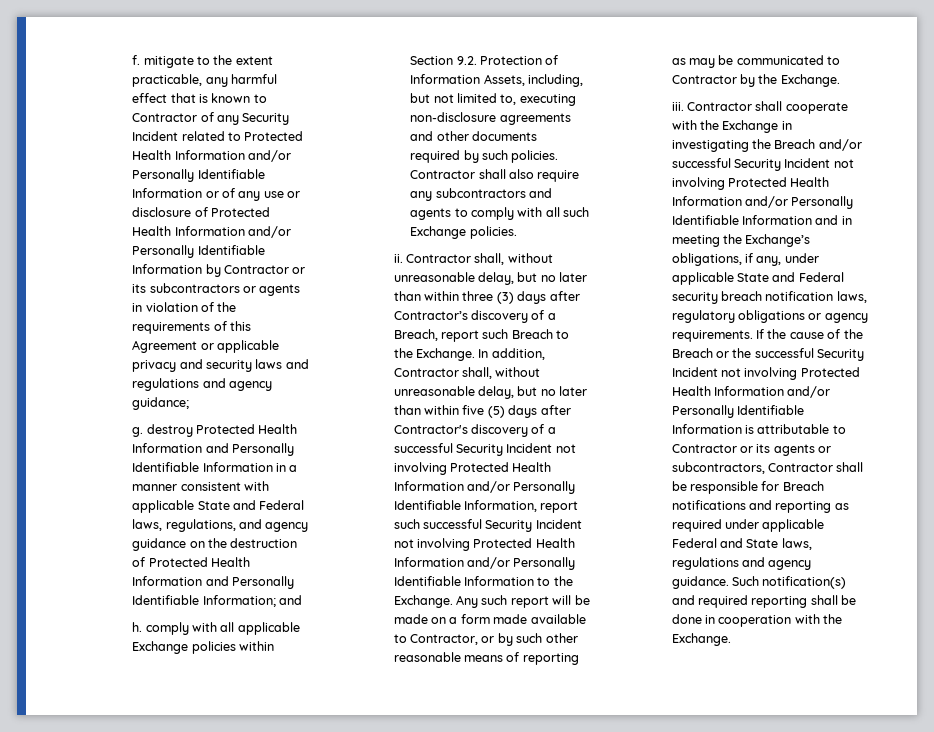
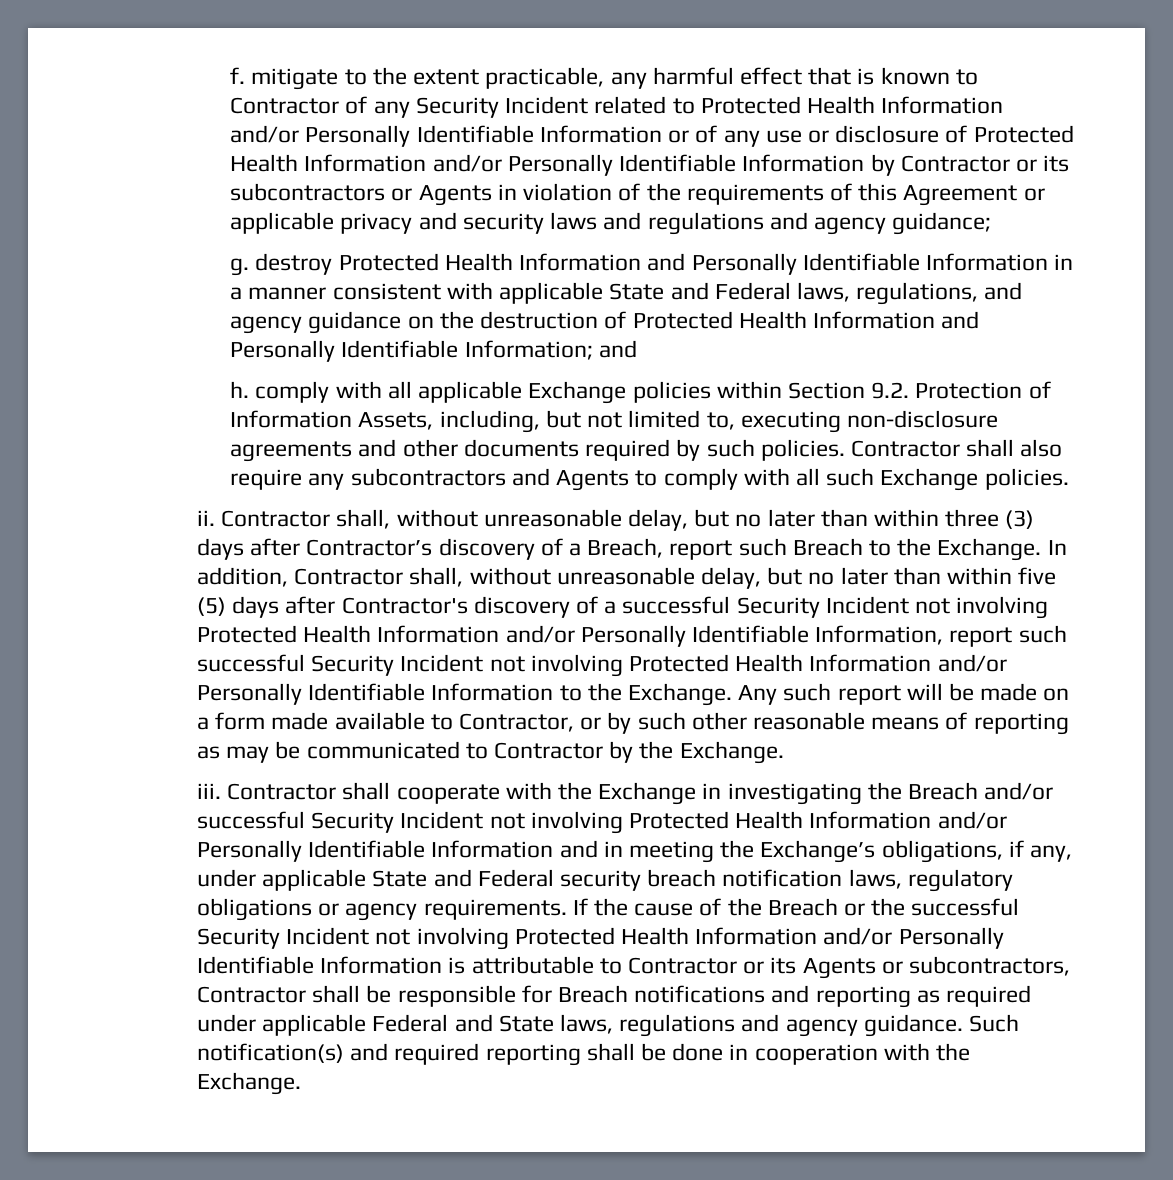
[259,284,301,296] agents -> [418,185,492,206] Agents
[410,208,452,220] agents -> [556,470,630,491] Agents
[773,444,815,456] agents -> [802,958,876,979] Agents

